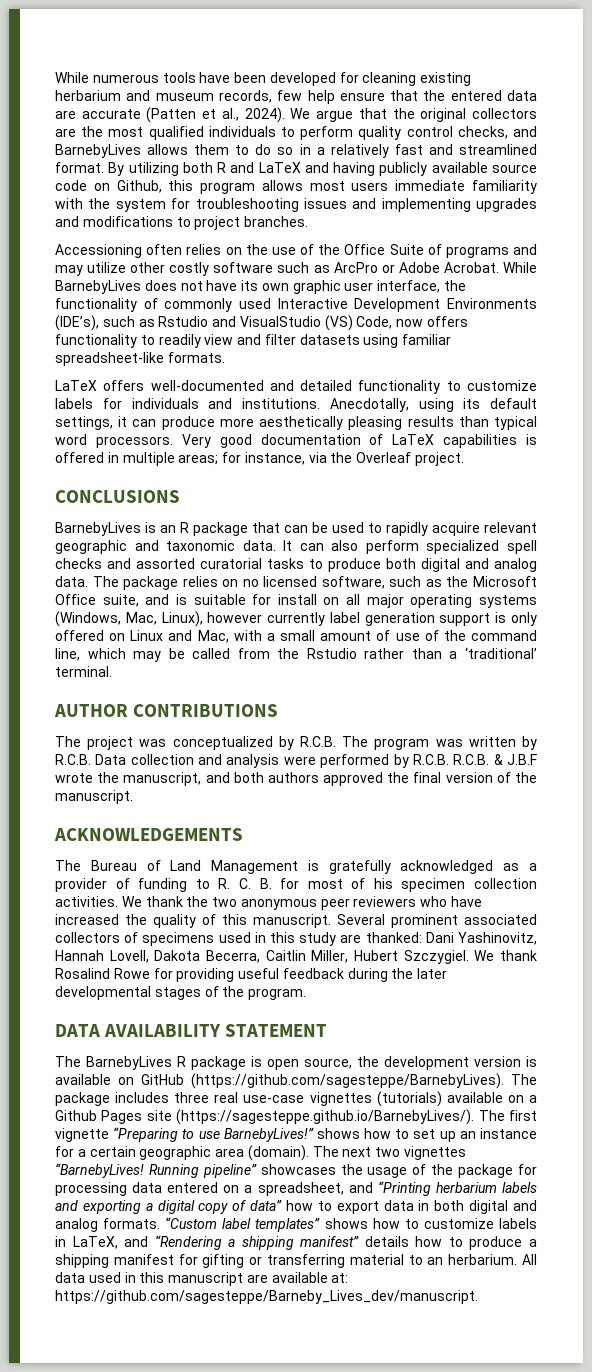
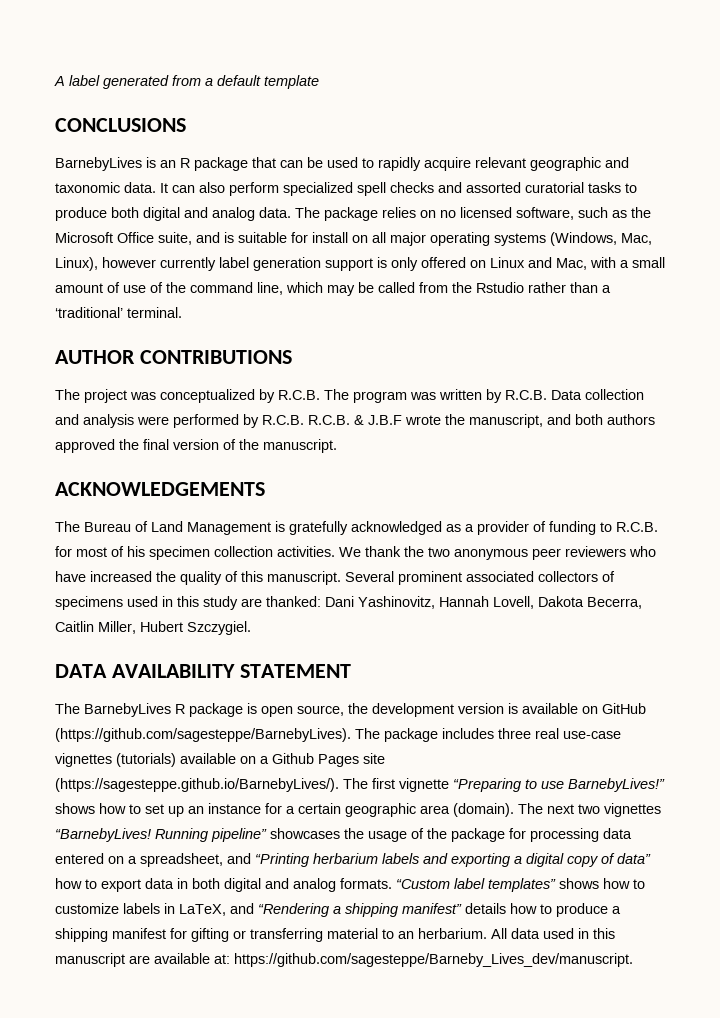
[55,72,472,86] [55,90,537,104] [55,107,537,123] [55,126,537,140] [55,144,537,158] [55,162,537,176] [55,180,537,194] [55,198,537,212] [55,216,309,230] [55,244,538,258] [55,262,537,276] [55,280,467,294] [55,298,537,312] [55,315,469,331] [55,334,452,348] [55,352,225,366] [55,380,537,394] [55,398,537,412] [55,416,537,430] [55,434,537,448] [55,452,465,466] While numerous tools have been developed for cleaning existing herbarium and museum records, few help ensure that the entered data are accurate (Patten et al., 2024). We argue that the original collectors are the most qualified individuals to perform quality control checks, and BarnebyLives allows them to do so in a relatively fast and streamlined format. By utilizing both R and LaTeX and having publicly available source code on Github, this program allows most users immediate familiarity with the system for troubleshooting issues and implementing upgrades and modifications to project branches. // Accessioning often relies on the use of the Office Suite of programs and may utilize other costly software such as ArcPro or Adobe Acrobat. While BarnebyLives does not have its own graphic user interface, the functionality of commonly used Interactive Development Environments (IDE’s), such as Rstudio and VisualStudio (VS) Code, now offers functionality to readily view and filter datasets using familiar spreadsheet-like formats. // LaTeX offers well-documented and detailed functionality to customize labels for individuals and institutions. Anecdotally, using its default settings, it can produce more aesthetically pleasing results than typical word processors. Very good documentation of LaTeX capabilities is offered in multiple areas; for instance, via the Overleaf project. -> [54,75,319,89] A label generated from a default template
[218,878,272,889] R. C. B. -> [616,522,658,532] R.C.B.
[474,950,537,961] [55,968,448,982] [55,986,307,1000] We thank Rosalind Rowe for providing useful feedback during the later developmental stages of the program. -> (251, 628) none

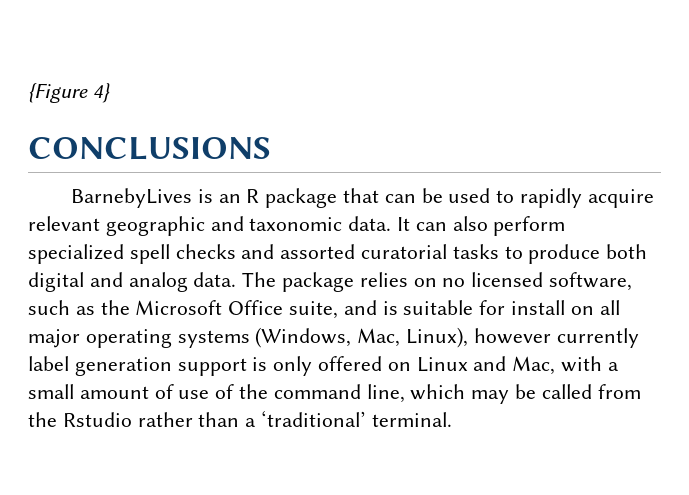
[54,75,319,89] A label generated from a default template -> [28,83,110,103] {Figure 4}
[55,350,292,364] [55,389,644,403] [55,414,655,428] [55,439,337,453] [55,482,265,496] [55,521,658,535] [55,546,656,560] [55,571,615,585] [55,596,642,610] [55,621,251,635] [55,664,351,678] [55,703,646,717] [55,728,621,742] [55,753,385,767] [55,778,665,792] [55,803,661,817] [55,828,632,842] [55,853,651,867] [55,878,645,892] [55,903,621,917] [55,928,615,942] [55,953,633,967] // AUTHOR CONTRIBUTIONS // The project was conceptualized by R.C.B. The program was written by R.C.B. Data collection and analysis were performed by R.C.B. R.C.B. & J.B.F wrote the manuscript, and both authors approved the final version of the manuscript. // ACKNOWLEDGEMENTS // The Bureau of Land Management is gratefully acknowledged as a provider of funding to R.C.B. for most of his specimen collection activities. We thank the two anonymous peer reviewers who have increased the quality of this manuscript. Several prominent associated collectors of specimens used in this study are thanked: Dani Yashinovitz, Hannah Lovell, Dakota Becerra, Caitlin Miller, Hubert Szczygiel. // DATA AVAILABILITY STATEMENT // The BarnebyLives R package is open source, the development version is available on GitHub (https://github.com/sagesteppe/BarnebyLives). The package includes three real use-case vignettes (tutorials) available on a Github Pages site (https://sagesteppe.github.io/BarnebyLives/). The first vignette “Preparing to use BarnebyLives!” shows how to set up an instance for a certain geographic area (domain). The next two vignettes “BarnebyLives! Running pipeline” showcases the usage of the package for processing data entered on a spreadsheet, and “Printing herbarium labels and exporting a digital copy of data” how to export data in both digital and analog formats. “Custom label templates” shows how to customize labels in LaTeX, and “Rendering a shipping manifest” details how to produce a shipping manifest for gifting or transferring material to an herbarium. All data used in this manuscript are available at: https://github.com/sagesteppe/Barneby_Lives_dev/manuscript. -> (452, 419) none

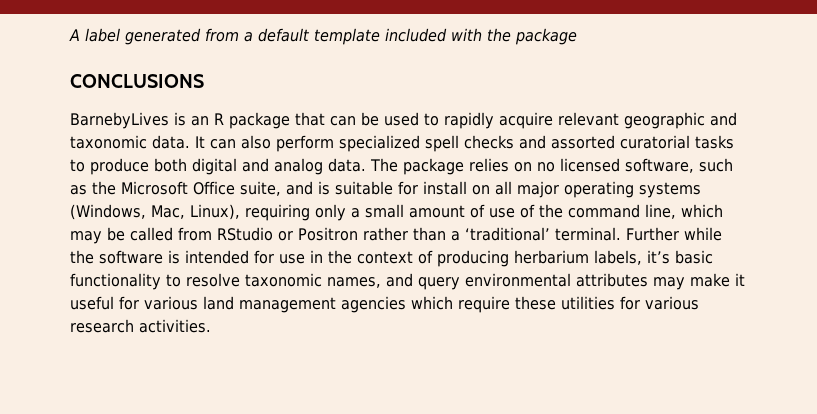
[28,83,110,103] {Figure 4} -> [69,28,577,45] A label generated from a default template included with the package
[473,328,639,348] [28,356,603,376] however currently label generation support is only offered on Linux and Mac, with -> [245,204,346,221] requiring only
[28,412,132,427] the Rstudio -> [217,227,358,241] RStudio or Positron
(452, 419) none -> [626,227,722,241] [70,250,713,267] [70,273,745,290] [70,296,699,313] [70,319,211,333] Further while the software is intended for use in the context of producing herbarium labels, it’s basic functionality to resolve taxonomic names, and query environmental attributes may make it useful for various land management agencies which require these utilities for various research activities.

